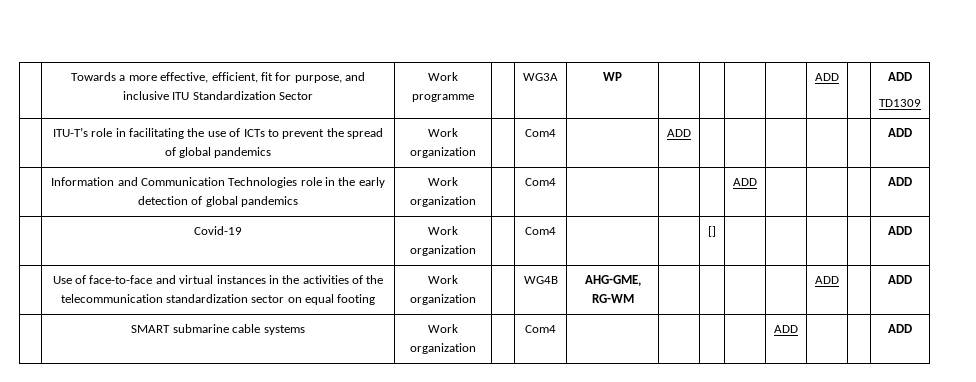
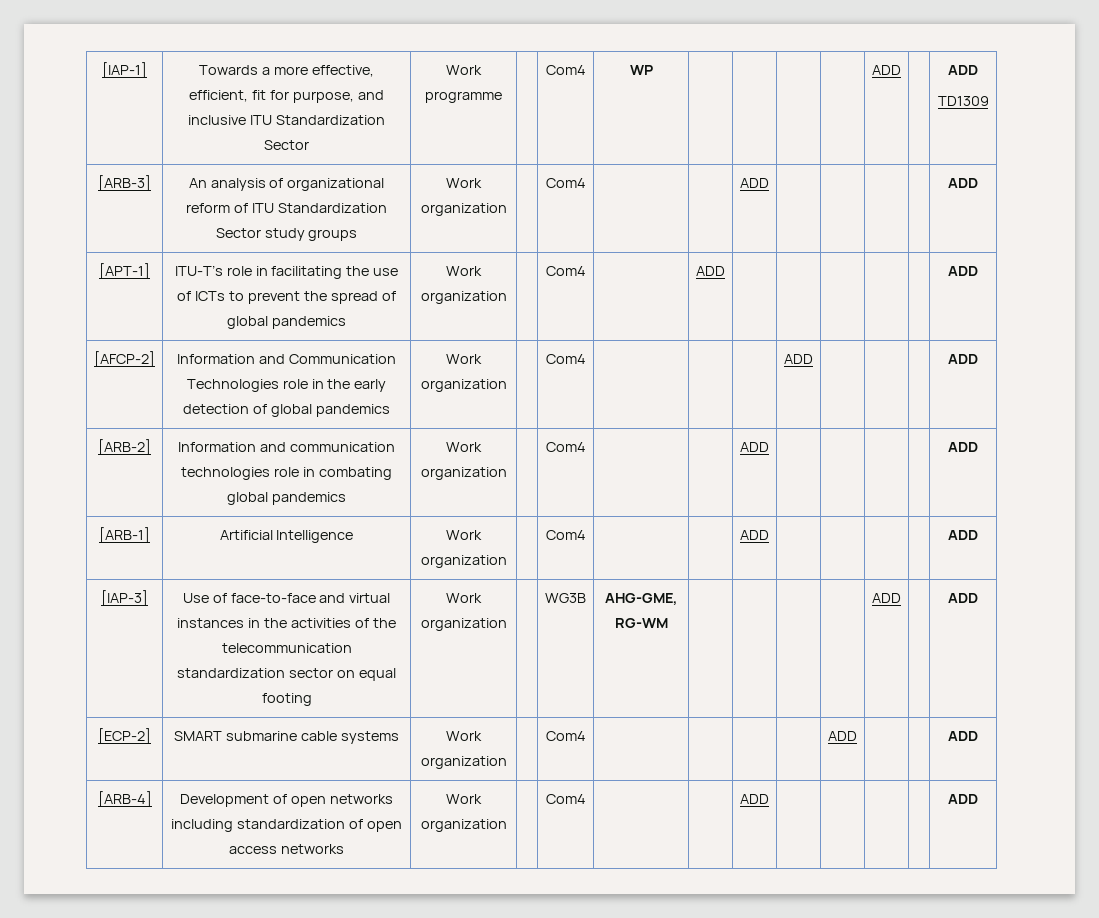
(71, 76) none -> [102,62,147,78] [IAP-1]
[523,73,558,81] WG3A -> [545,65,586,75] Com4
(921, 103) none -> [98,175,151,191] [188,178,385,191] [186,203,387,213] [215,228,358,241] [446,178,482,188] [420,203,507,216] [545,178,586,188] [740,178,770,188] [948,178,979,188] [99,263,150,279] [ARB-3] | An analysis of organizational reform of ITU Standardization Sector study groups | Work organization | | Com4 | | | ADD | | | | | ADD // [APT-1]
(912, 132) none -> [94,351,155,367] [AFCP-2]
[194,226,242,235] [428,226,458,235] [410,245,476,256] [525,227,556,235] [708,226,716,237] [888,226,912,235] | Covid-19 | Work organization | | Com4 | | | [] | | | | | ADD // -> [98,439,151,455] [178,442,395,452] [181,467,392,480] [227,492,346,505] [446,442,482,452] [420,467,507,480] [545,442,586,452] [740,442,770,452] [948,442,979,452] [99,527,150,543] [219,530,354,543] [446,530,482,540] [420,555,507,568] [545,530,586,540] [740,530,770,540] [948,530,979,540] [101,590,148,606] [ARB-2] | Information and communication technologies role in combating global pandemics | Work organization | | Com4 | | | ADD | | | | | ADD // [ARB-1] | Artificial Intelligence | Work organization | | Com4 | | | ADD | | | | | ADD // [IAP-3]
[523,276,558,284] WG4B -> [545,593,586,603] WG3B
(912, 279) none -> [98,728,151,744] [ECP-2]
(912, 328) none -> [97,791,152,807] [180,794,393,807] [171,819,402,832] [229,844,344,854] [446,794,482,804] [420,819,507,832] [545,794,586,804] [740,794,770,804] [948,794,979,804] // [ARB-4] | Development of open networks including standardization of open access networks | Work organization | | Com4 | | | ADD | | | | | ADD

